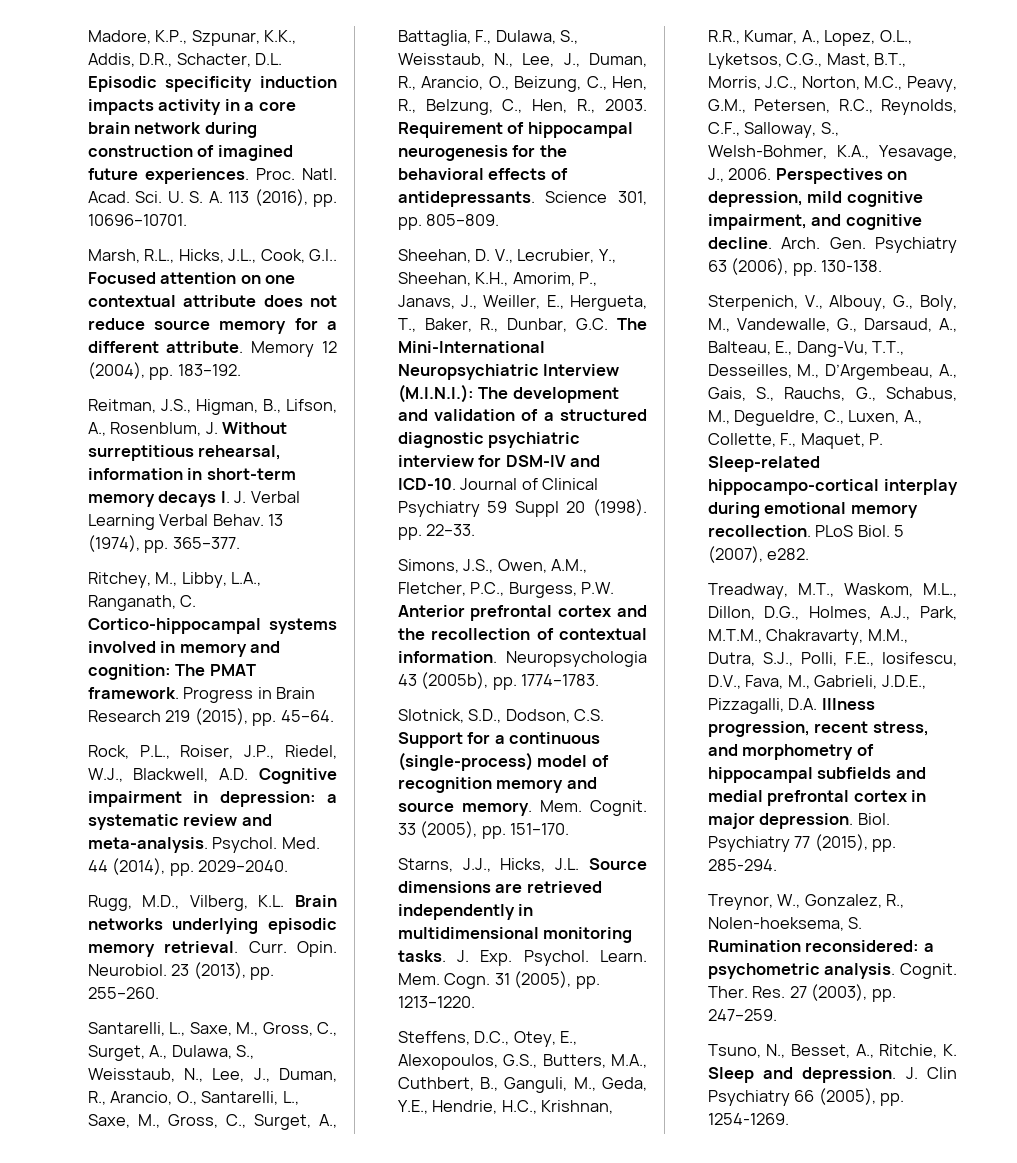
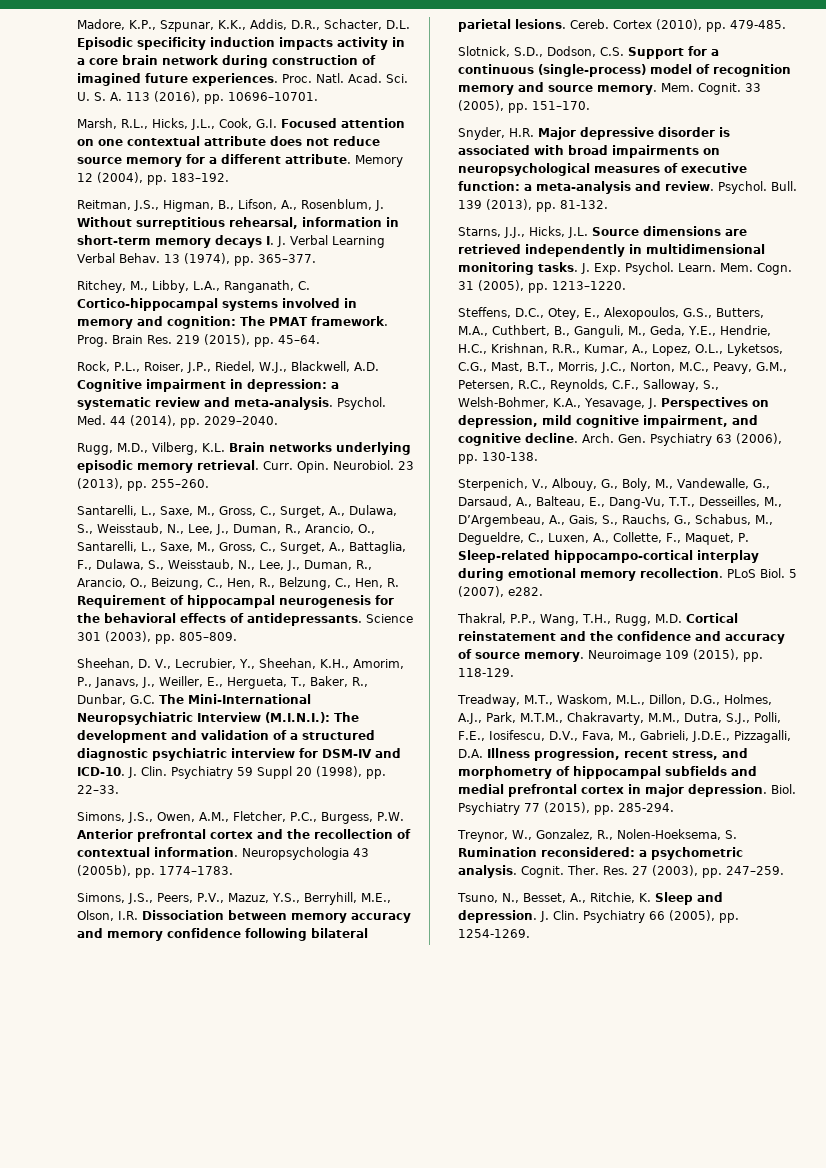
[309,249,337,261] G.I.. -> [255,119,277,128] G.I.
[183,687,316,703] [87,710,161,722] Progress in Brain Research -> [76,335,172,347] Prog. Brain Res.
[577,99,647,113] R., 2003. -> [386,578,399,587] R.
[618,191,647,205] 301, -> [76,631,151,642] 301 (2003),
[460,478,599,490] Journal of Clinical -> [127,766,167,778] J. Clin.
[593,499,647,516] (1998). -> [315,766,362,777] (1998),
(600, 680) none -> [76,892,391,905] [76,910,411,923] [76,928,368,941] [457,19,786,32] // Simons, J.S., Peers, P.V., Mazuz, Y.S., Berryhill, M.E., Olson, I.R. Dissociation between memory accuracy and memory confidence following bilateral parietal lesions. Cereb. Cortex (2010), pp. 479-485.
(570, 829) none -> [457,127,730,140] [457,145,720,158] [457,163,747,176] [457,181,797,194] [457,199,608,212] // Snyder, H.R. Major depressive disorder is associated with broad impairments on neuropsychological measures of executive function: a meta-analysis and review. Psychol. Bull. 139 (2013), pp. 81-132.
[707,168,772,182] J., 2006. -> [647,398,657,409] J.
(810, 554) none -> [456,613,738,626] [457,631,785,644] [457,649,763,662] [457,668,514,677] // Thakral, P.P., Wang, T.H., Rugg, M.D. Cortical reinstatement and the confidence and accuracy of source memory. Neuroimage 109 (2015), pp. 118-129.
[707,917,844,931] Nolen-hoeksema, -> [616,829,721,840] Nolen-Hoeksema,
[927,1067,957,1079] Clin -> [552,910,579,920] Clin.

